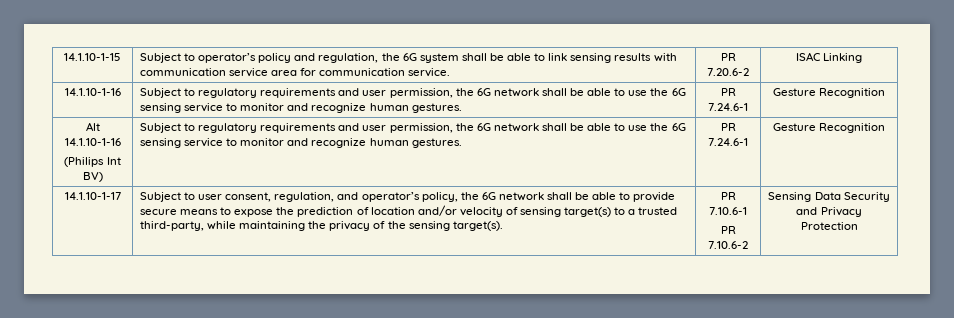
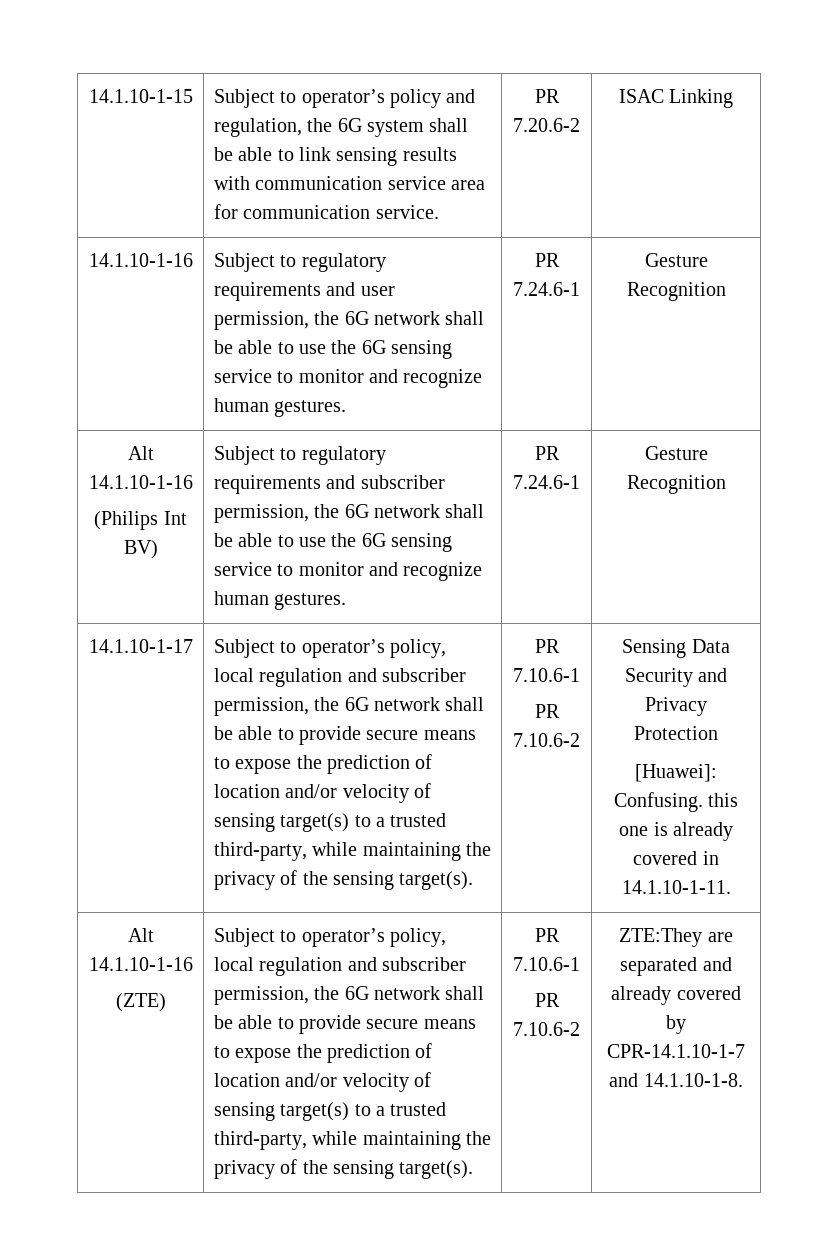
[362,125,387,131] user -> [360,475,445,489] subscriber
[198,192,458,202] user consent, regulation, and operator’s policy, -> [301,639,446,658] [213,668,466,687] [213,697,309,716] operator’s policy, local regulation and subscriber permission,
(858, 226) none -> [635,764,717,782] [613,792,739,812] [619,822,733,841] [633,851,719,865] [621,880,731,894] [127,928,154,942] [88,957,193,971] [115,993,166,1012] [213,928,446,947] [213,957,466,976] [213,986,485,1005] [213,1015,476,1034] [213,1043,433,1063] [213,1072,431,1092] [213,1102,447,1121] [213,1131,491,1150] [213,1159,474,1179] [534,928,560,942] [513,957,580,971] [534,993,560,1007] [513,1022,580,1036] [619,928,733,947] [620,957,732,976] [611,986,741,1005] [666,1015,686,1034] [607,1044,745,1058] [609,1073,743,1087] // [Huawei]: Confusing. this one is already covered in 14.1.10-1-11. // Alt 14.1.10-1-16 // (ZTE) | Subject to operator’s policy, local regulation and subscriber permission, the 6G network shall be able to provide secure means to expose the prediction of location and/or velocity of sensing target(s) to a trusted third-party, while maintaining the privacy of the sensing target(s). | PR 7.10.6-1 // PR 7.10.6-2 | ZTE:They are separated and already covered by CPR-14.1.10-1-7 and 14.1.10-1-8.

